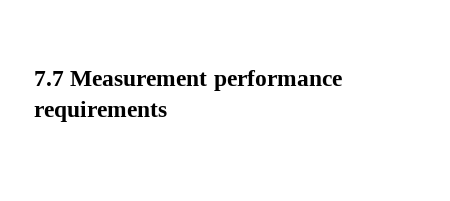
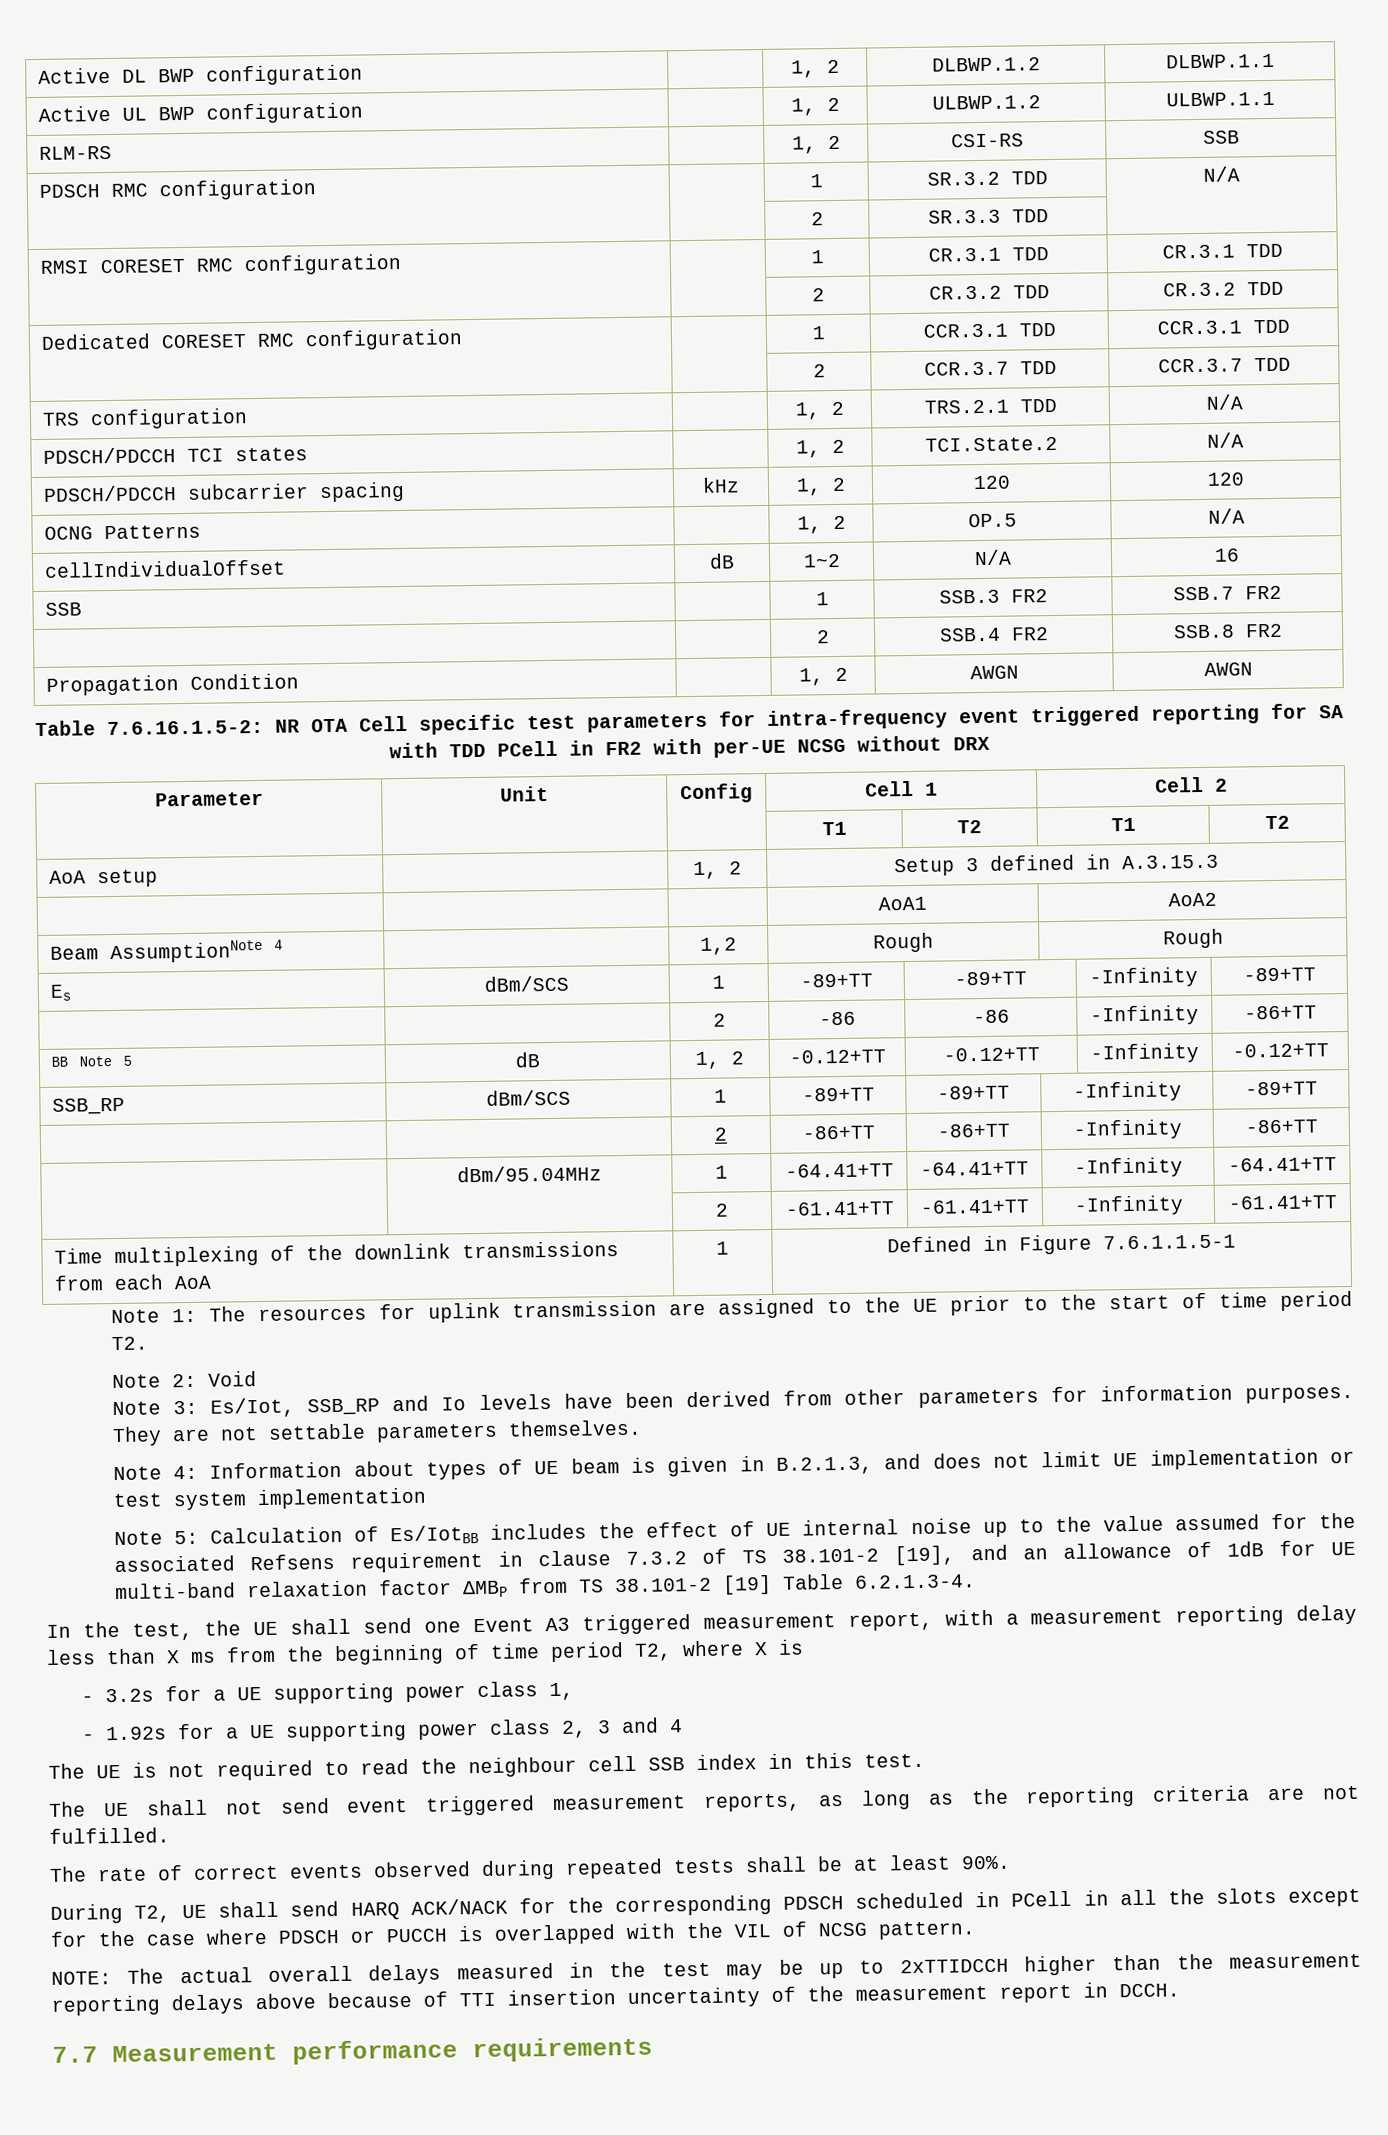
(34, 78) none -> [38,64,364,86] [790,59,840,78] [931,57,1041,72] [1165,53,1275,69] [38,102,364,124] [790,97,840,116] [931,95,1041,110] [1165,91,1275,107] [39,145,113,160] [791,135,841,154] [950,133,1024,148] [1202,130,1240,144] [39,179,317,201] [809,174,823,188] [926,171,1048,186] [1202,166,1240,182] [810,212,824,226] [927,209,1049,224] [40,253,403,276] [810,250,824,264] [927,247,1049,262] [1161,243,1283,259] [811,288,825,302] [928,285,1050,300] [1162,281,1284,297] [41,329,464,351] [811,326,825,340] [922,322,1056,338] [1156,319,1290,335] [812,364,826,378] [923,360,1057,376] [1157,357,1291,373] [42,408,249,430] [794,401,845,420] [923,398,1057,414] [1205,394,1243,410] [43,447,309,464] [795,439,845,458] [924,436,1058,452] [1206,432,1244,448] [43,481,406,503] [702,477,740,493] [795,477,846,496] [972,475,1011,490] [1206,472,1245,486] [44,524,202,540] [796,515,846,534] [967,513,1017,528] [1207,508,1245,524] [44,559,287,578] [709,553,735,569] [802,553,841,568] [973,549,1012,566] [1213,548,1240,562] [45,602,83,616] [815,592,829,606] [938,589,1048,604] [1172,585,1282,601] [815,630,830,644] [938,627,1049,642] [1172,623,1283,639] [46,673,300,696] [798,667,848,686] [969,665,1019,680] [1203,662,1253,676] [35,703,1344,737] [389,735,990,759] [154,791,264,807] [500,785,549,802] [680,783,753,804] [865,780,938,797] [1154,776,1228,793] [821,821,847,836] [957,820,982,834] [1110,817,1136,832] [1264,815,1290,830] [49,869,159,888] [693,861,742,879] [894,854,1219,877] [878,896,927,911] [1167,892,1217,907] [50,939,284,964] [700,937,737,955] [873,932,934,953] [1162,928,1224,949] [50,984,73,1001] [484,975,569,992] [712,975,725,989] [799,973,873,988] [953,971,1027,986] [1089,967,1198,988] [1242,967,1316,982] [713,1013,726,1027] [818,1011,856,1026] [972,1009,1010,1024] [1090,1005,1199,1026] [1243,1005,1317,1020] [51,1055,133,1067] [515,1052,540,1068] [695,1051,744,1069] [788,1049,886,1064] [942,1047,1040,1062] [1090,1043,1199,1064] [1231,1043,1329,1058] [52,1097,126,1115] [486,1089,571,1106] [714,1089,727,1103] [801,1087,875,1102] [937,1085,1010,1100] [1072,1081,1182,1102] [1244,1081,1318,1096] [714,1127,728,1141] [801,1125,875,1140] [937,1123,1010,1138] [1072,1119,1183,1140] [1244,1119,1318,1134] [457,1165,602,1183] [715,1165,728,1179] [784,1163,894,1178] [920,1161,1029,1176] [1073,1157,1183,1178] [1227,1157,1337,1172] [715,1203,729,1217] [784,1201,895,1216] [920,1199,1030,1214] [1073,1195,1184,1216] [1227,1195,1338,1210] [54,1241,620,1268] [54,1274,213,1291] [716,1241,729,1255] [887,1234,1236,1255] [110,1290,1353,1324] [110,1336,148,1351] [111,1371,257,1389] [111,1384,1355,1418] [111,1419,642,1447] [112,1448,1355,1481] [112,1487,427,1511] [113,1512,1357,1546] [113,1540,1356,1573] [114,1573,976,1600] [46,1604,1357,1641] [46,1639,804,1666] [81,1681,575,1704] [82,1717,684,1742] [48,1752,925,1781] [49,1785,1360,1817] [49,1827,170,1844] [49,1854,1011,1882] [50,1888,1361,1924] [50,1921,976,1947] [51,1953,1362,1985] [51,1982,1180,2016] Active DL BWP configuration | | 1, 2 | DLBWP.1.2 | DLBWP.1.1 // Active UL BWP configuration | | 1, 2 | ULBWP.1.2 | ULBWP.1.1 // RLM-RS | | 1, 2 | CSI-RS | SSB // PDSCH RMC configuration | | 1 | SR.3.2 TDD | N/A // | | 2 | SR.3.3 TDD | // RMSI CORESET RMC configuration | | 1 | CR.3.1 TDD | CR.3.1 TDD // | | 2 | CR.3.2 TDD | CR.3.2 TDD // Dedicated CORESET RMC configuration | | 1 | CCR.3.1 TDD | CCR.3.1 TDD // | | 2 | CCR.3.7 TDD | CCR.3.7 TDD // TRS configuration | | 1, 2 | TRS.2.1 TDD | N/A // PDSCH/PDCCH TCI states | | 1, 2 | TCI.State.2 | N/A // PDSCH/PDCCH subcarrier spacing | kHz | 1, 2 | 120 | 120 // OCNG Patterns | | 1, 2 | OP.5 | N/A // cellIndividualOffset | dB | 1~2 | N/A | 16 // SSB | | 1 | SSB.3 FR2 | SSB.7 FR2 // | | 2 | SSB.4 FR2 | SSB.8 FR2 // Propagation Condition | | 1, 2 | AWGN | AWGN // Table 7.6.16.1.5-2: NR OTA Cell specific test parameters for intra-frequency event triggered reporting for SA with TDD PCell in FR2 with per-UE NCSG without DRX // Parameter | Unit | Config | Cell 1 | Cell 2 // | | | T1 | T2 | T1 | T2 // AoA setup | | 1, 2 | Setup 3 defined in A.3.15.3 // | | | AoA1 | AoA2 // Beam AssumptionNote 4 | | 1,2 | Rough | Rough // Es | dBm/SCS | 1 | -89+TT | -89+TT | -Infinity | -89+TT // | | 2 | -86 | -86 | -Infinity | -86+TT // BB Note 5 | dB | 1, 2 | -0.12+TT | -0.12+TT | -Infinity | -0.12+TT // SSB_RP | dBm/SCS | 1 | -89+TT | -89+TT | -Infinity | -89+TT // | | 2 | -86+TT | -86+TT | -Infinity | -86+TT // | dBm/95.04MHz | 1 | -64.41+TT | -64.41+TT | -Infinity | -64.41+TT // | | 2 | -61.41+TT | -61.41+TT | -Infinity | -61.41+TT // Time multiplexing of the downlink transmissions from each AoA | 1 | Defined in Figure 7.6.1.1.5-1 // Note 1: The resources for uplink transmission are assigned to the UE prior to the start of time period T2. // Note 2: Void // Note 3: Es/Iot, SSB_RP and Io levels have been derived from other parameters for information purposes. They are not settable parameters themselves. // Note 4: Information about types of UE beam is given in B.2.1.3, and does not limit UE implementation or test system implementation // Note 5: Calculation of Es/IotBB includes the effect of UE internal noise up to the value assumed for the associated Refsens requirement in clause 7.3.2 of TS 38.101-2 [19], and an allowance of 1dB for UE multi-band relaxation factor ΔMBP from TS 38.101-2 [19] Table 6.2.1.3-4. // In the test, the UE shall send one Event A3 triggered measurement report, with a measurement reporting delay less than X ms from the beginning of time period T2, where X is // - 3.2s for a UE supporting power class 1, // - 1.92s for a UE supporting power class 2, 3 and 4 // The UE is not required to read the neighbour cell SSB index in this test. // The UE shall not send event triggered measurement reports, as long as the reporting criteria are not fulfilled. // The rate of correct events observed during repeated tests shall be at least 90%. // During T2, UE shall send HARQ ACK/NACK for the corresponding PDSCH scheduled in PCell in all the slots except for the case where PDSCH or PUCCH is overlapped with the VIL of NCSG pattern. // NOTE: The actual overall delays measured in the test may be up to 2xTTIDCCH higher than the measurement reporting delays above because of TTI insertion uncertainty of the measurement report in DCCH. //

